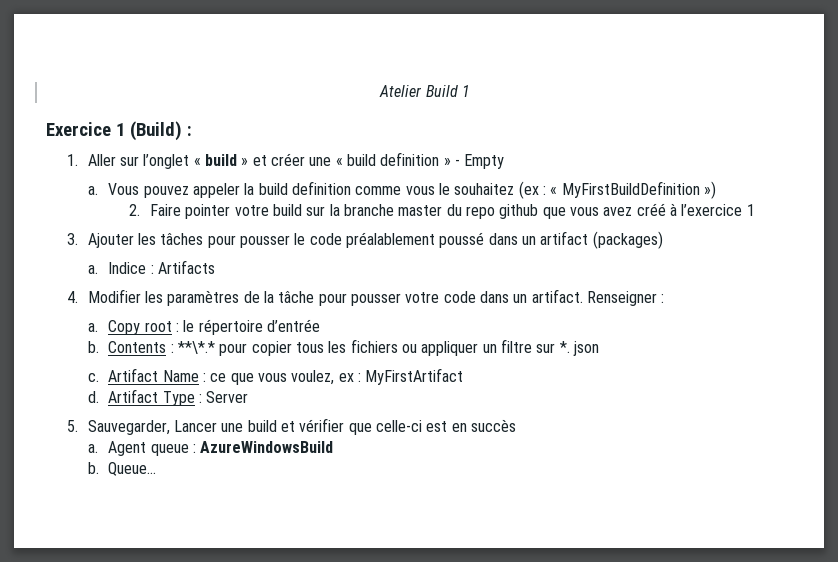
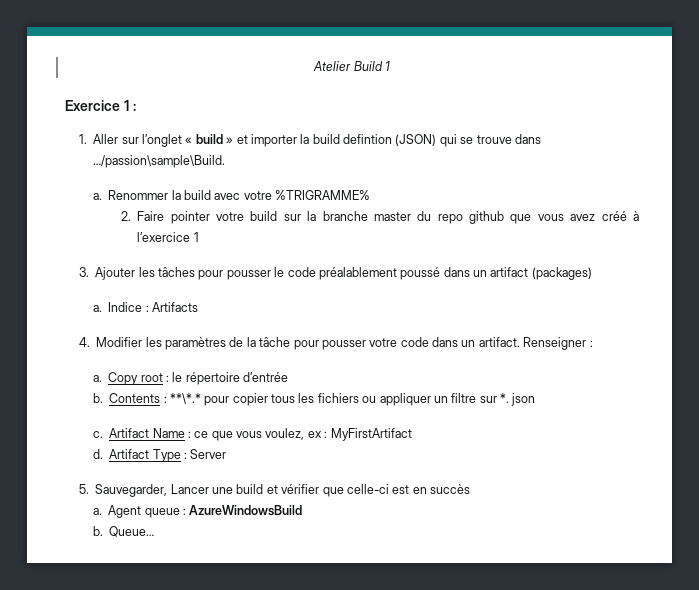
[129,121,182,141] (Build) -> (129, 105) none
[270,152,505,169] [87,181,716,199] créer une « build definition » - Empty // a. Vous pouvez appeler la build definition comme vous le souhaitez (ex : « MyFirstBuildDefinition ») -> [250,134,541,147] [93,155,226,168] [92,190,371,200] importer la build defintion (JSON) qui se trouve dans …/passion\sample\Build. // a. Renommer la build avec votre %TRIGRAMME%

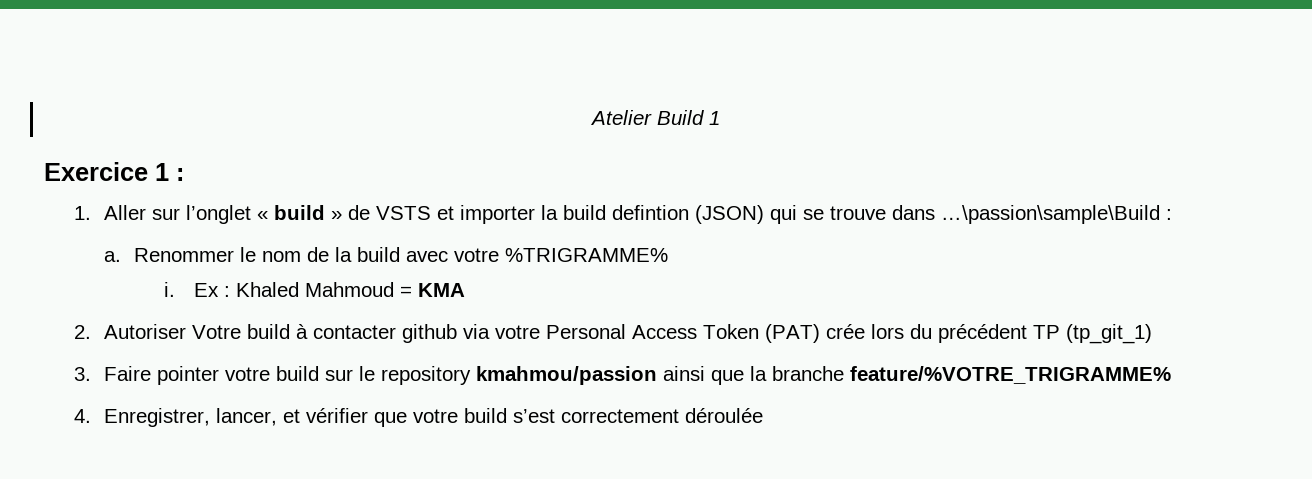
(234, 140) none -> [347,205,431,220] de VSTS
[93,155,226,168] …/passion\sample\Build. -> [940,205,1172,224] …\passion\sample\Build :
(169, 195) none -> [239,247,329,262] le nom de
[120,211,131,221] 2. -> [163,282,465,297] [73,324,1152,344] [73,367,91,381] i. Ex : Khaled Mahmoud = KMA // 2. Autoriser Votre build à contacter github via votre Personal Access Token (PAT) crée lors du précédent TP (tp_git_1) // 3.
[307,211,639,224] [137,232,199,242] [78,267,592,280] [92,302,198,312] [78,337,593,350] [92,372,289,385] [92,393,536,406] [92,428,412,441] [92,449,227,462] [78,484,470,497] [92,505,303,518] [92,526,155,537] la branche master du repo github que vous avez créé à l’exercice 1 // 3. Ajouter les tâches pour pousser le code préalablement poussé dans un artifact (packages) // a. Indice : Artifacts // 4. Modifier les paramètres de la tâche pour pousser votre code dans un artifact. Renseigner : // a. Copy root : le répertoire d’entrée // b. Contents : **\*.* pour copier tous les fichiers ou appliquer un filtre sur *. json // c. Artifact Name : ce que vous voulez, ex : MyFirstArtifact // d. Artifact Type : Server // 5. Sauvegarder, Lancer une build et vérifier que celle-ci est en succès // a. Agent queue : AzureWindowsBuild // b. Queue… -> [358,366,1171,385] [73,408,763,427] le repository kmahmou/passion ainsi que la branche feature/%VOTRE_TRIGRAMME% // 4. Enregistrer, lancer, et vérifier que votre build s’est correctement déroulée

